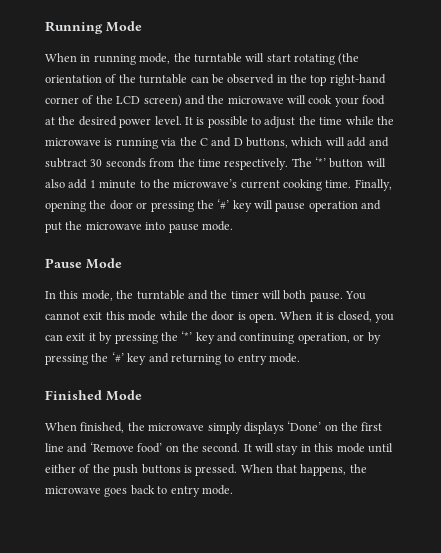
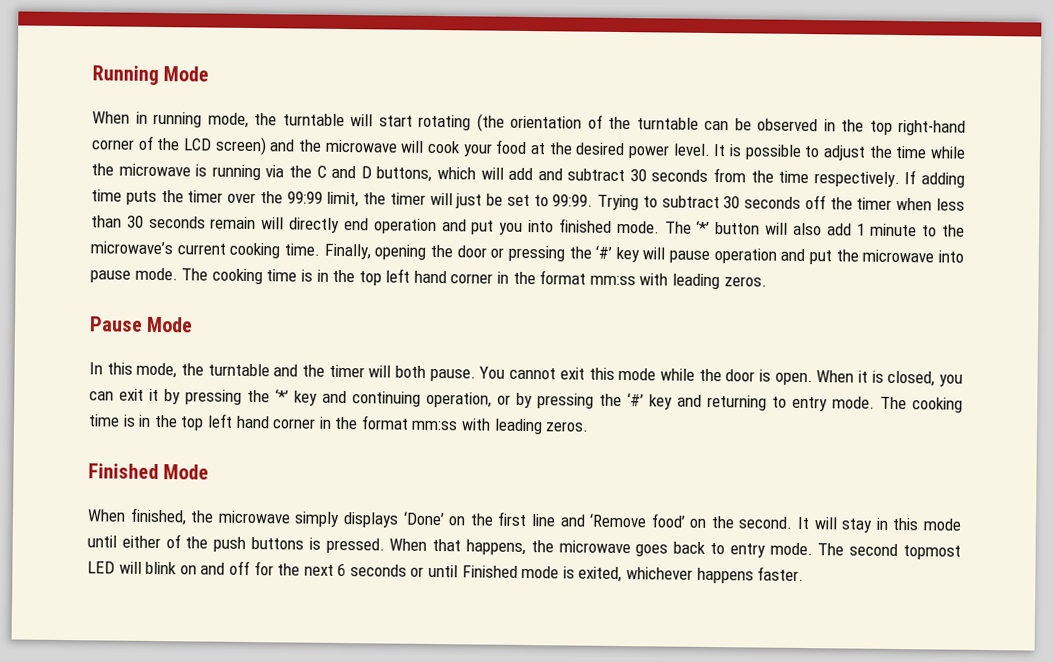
(289, 164) none -> [904,170,965,188] [91,189,965,211] [91,215,660,235] If adding time puts the timer over the 99:99 limit, the timer will just be set to 99:99. Trying to subtract 30 seconds off the timer when less than 30 seconds remain will directly end operation and put you into finished mode.
(233, 226) none -> [181,268,767,290] The cooking time is in the top left hand corner in the format mm:ss with leading zeros.
(300, 358) none -> [880,396,963,413] [88,413,590,435] The cooking time is in the top left hand corner in the format mm:ss with leading zeros.
(233, 490) none -> [817,543,961,560] [87,560,805,584] The second topmost LED will blink on and off for the next 6 seconds or until Finished mode is exited, whichever happens faster.

